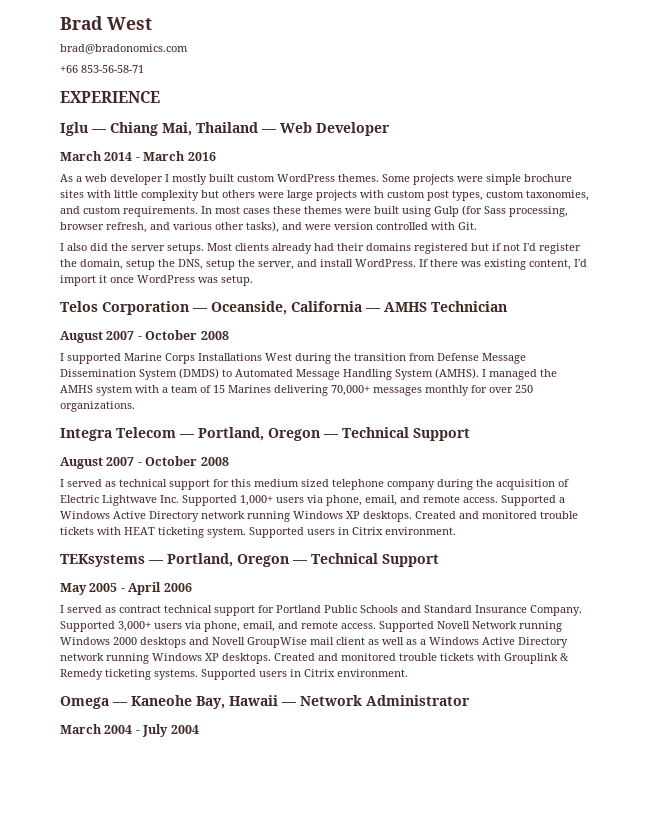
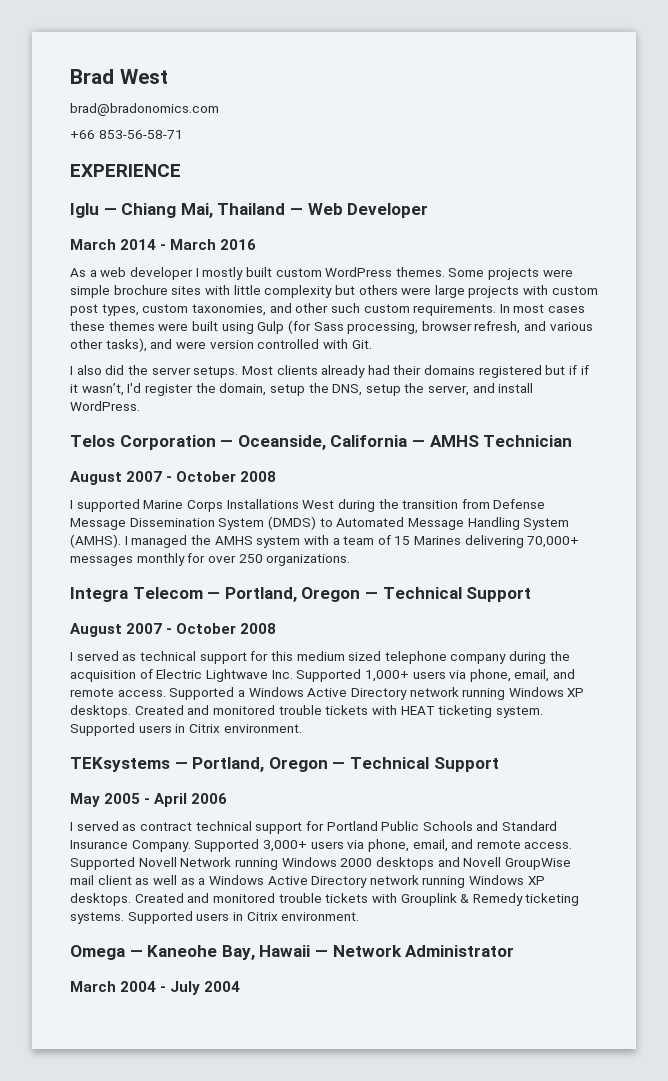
(80, 210) none -> [295,303,360,313] other such
[503,243,520,251] not -> [580,365,589,375] [70,383,124,396] if it wasn’t,
[419,259,587,270] [60,275,253,286] If there was existing content, I'd import it once WordPress was setup. -> (140, 406) none

